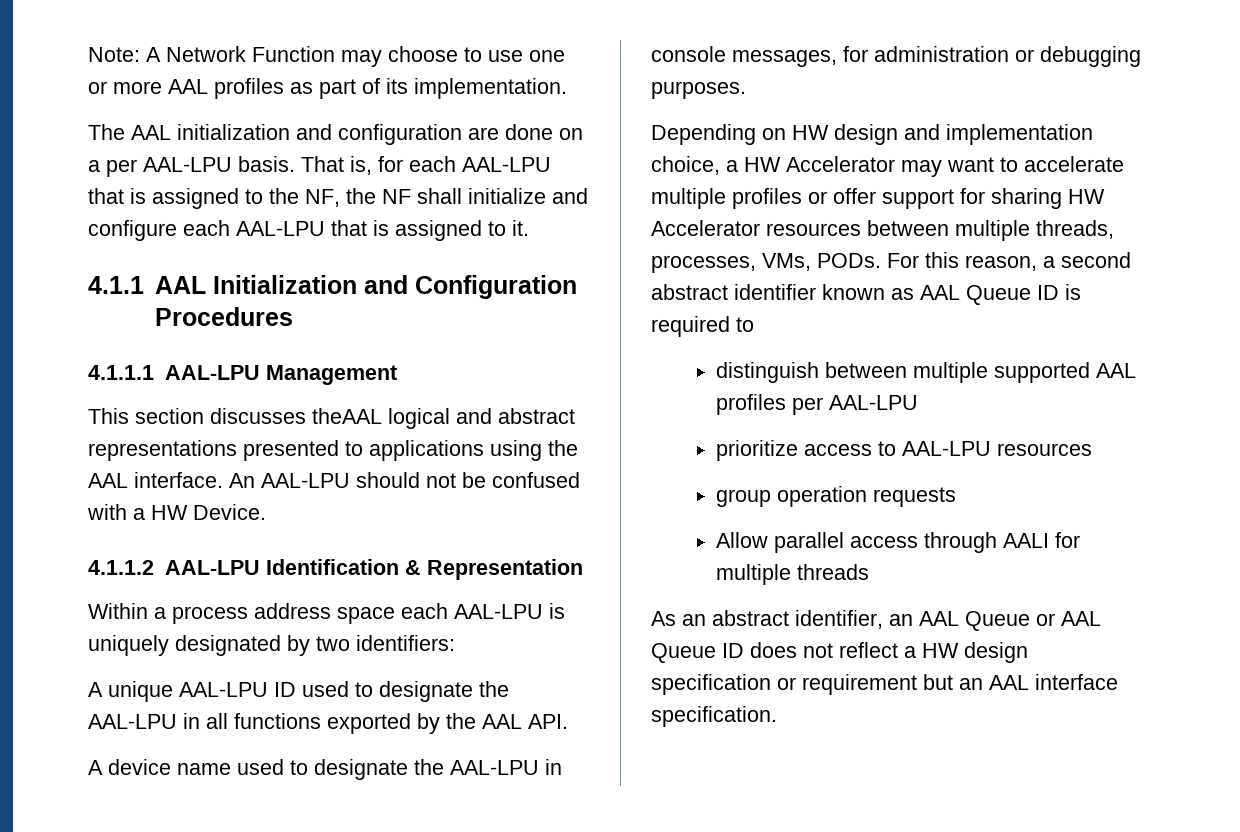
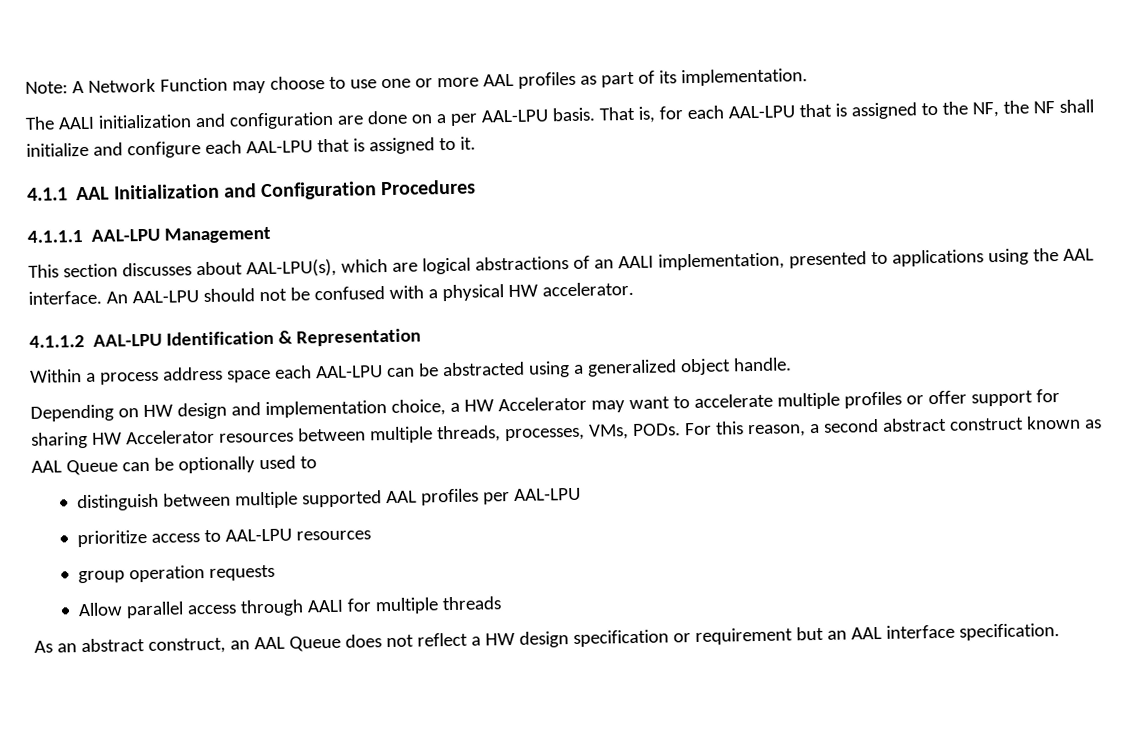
[131,125,171,140] AAL -> [57,116,95,130] AALI
[312,408,575,429] [88,440,237,461] theAAL logical and abstract representations -> [195,252,785,278] about AAL-LPU(s), which are logical abstractions of an AALI implementation,
[151,504,266,520] HW Device. -> [441,281,634,302] physical HW accelerator.
[549,603,565,619] [88,635,455,656] [88,681,509,702] [88,713,568,734] [88,759,562,780] [651,46,1141,67] [651,81,746,99] is uniquely designated by two identifiers: // A unique AAL-LPU ID used to designate the AAL-LPU in all functions exported by the AAL API. // A device name used to designate the AAL-LPU in console messages, for administration or debugging purposes. -> [386,357,792,378] can be abstracted using a generalized object handle.
[734,284,816,300] identifier -> [948,417,1024,431] construct
[1037,284,1081,300] [651,316,730,337] ID is required -> [121,455,296,474] can be optionally used
[795,610,883,629] identifier, -> [147,637,226,654] construct,
[1036,611,1101,626] [651,643,744,663] or AAL Queue ID -> (341, 643) none

